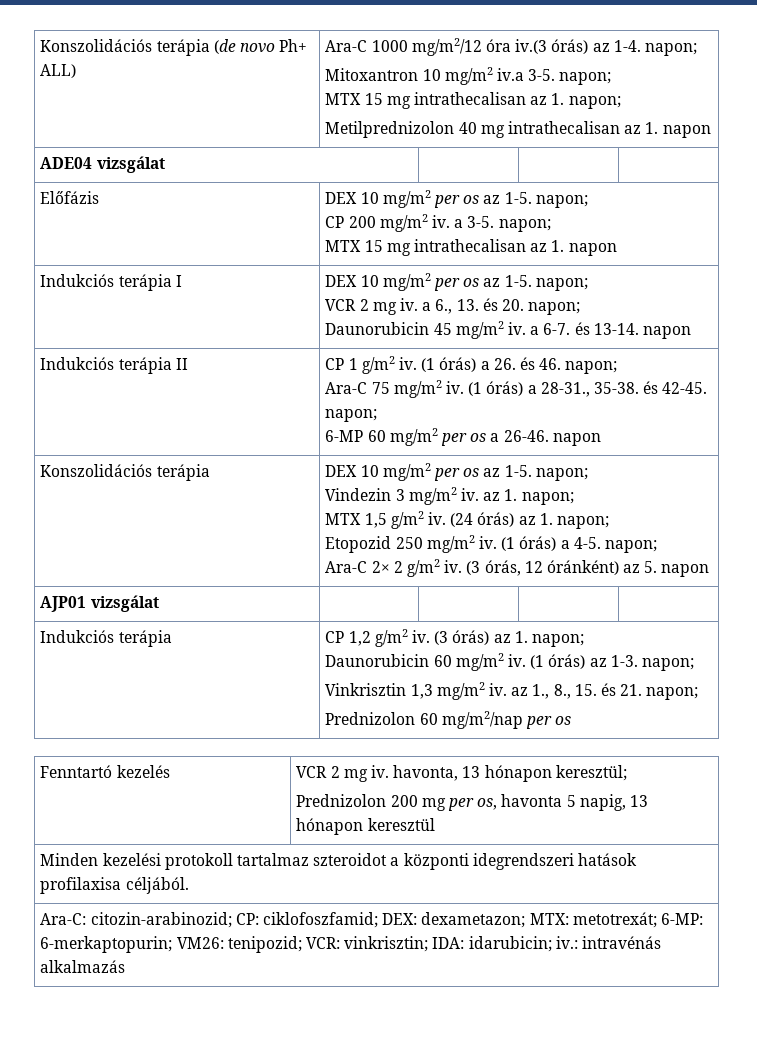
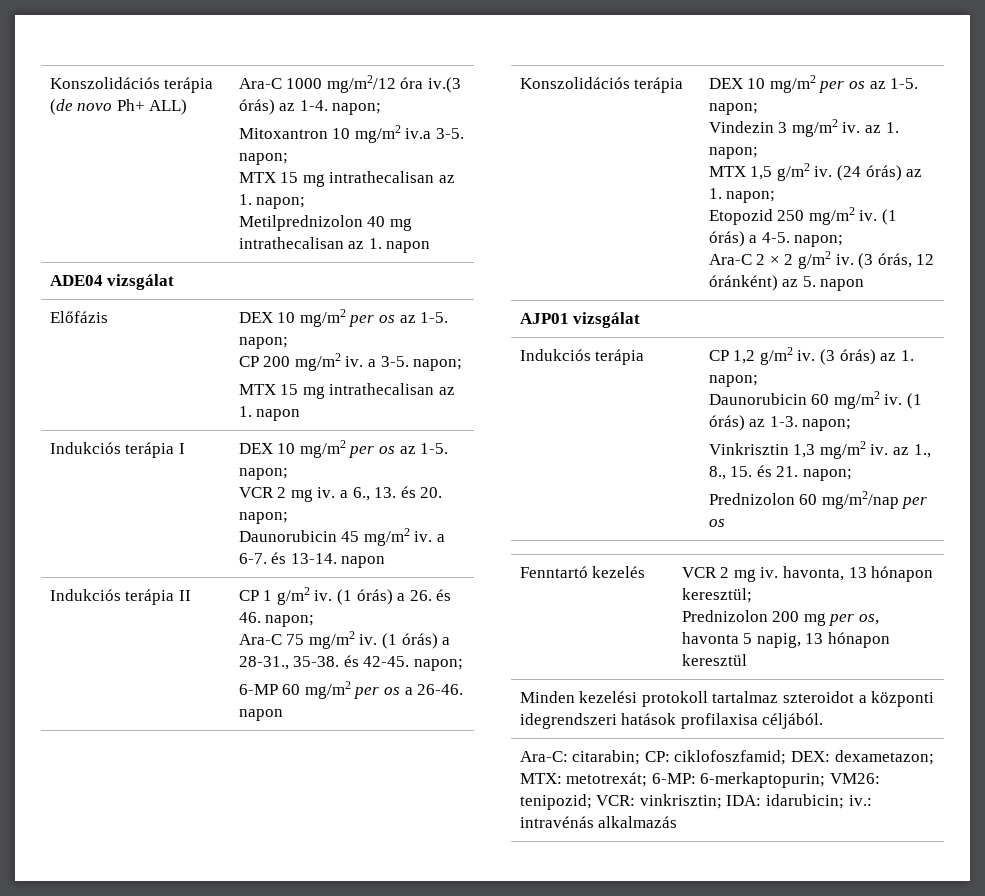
[371,561,390,573] 2× -> [756,254,780,265] 2 ×
[90,912,232,928] citozin-arabinozid; -> [572,750,641,765] citarabin;

